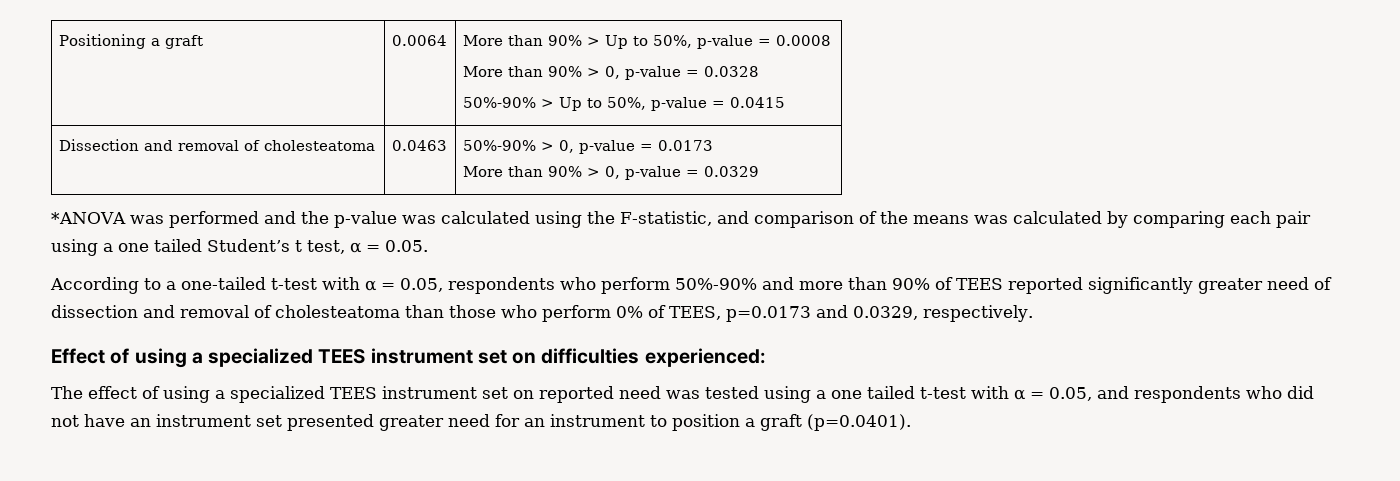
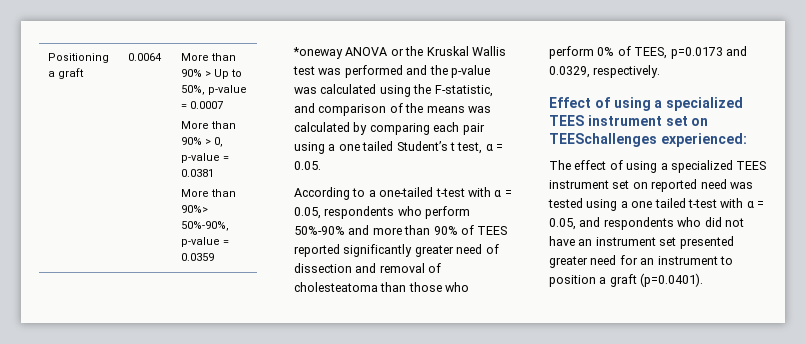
[775,35,831,46] [462,66,759,80] [462,97,785,111] [58,139,375,151] [391,140,447,151] [462,140,713,154] [462,166,759,180] [51,212,126,224] 0.0008 // More than 90% > 0, p-value = 0.0328 // 50%-90% > Up to 50%, p-value = 0.0415 // Dissection and removal of cholesteatoma | 0.0463 | 50%-90% > 0, p-value = 0.0173 // More than 90% > 0, p-value = 0.0329 // *ANOVA -> [190,101,224,109] [181,121,237,129] [181,137,224,147] [181,153,230,163] [181,169,215,177] [181,189,237,197] [181,205,209,213] [181,221,230,231] [181,237,230,247] [181,253,215,261] [293,46,506,59] [293,66,315,75] 0.0007 // More than 90% > 0, p-value = 0.0381 // More than 90%> 50%-90%, p-value = 0.0359 // *oneway ANOVA or the Kruskal Wallis test
[541,348,640,364] difficulties -> [549,133,657,147] TEESchallenges

